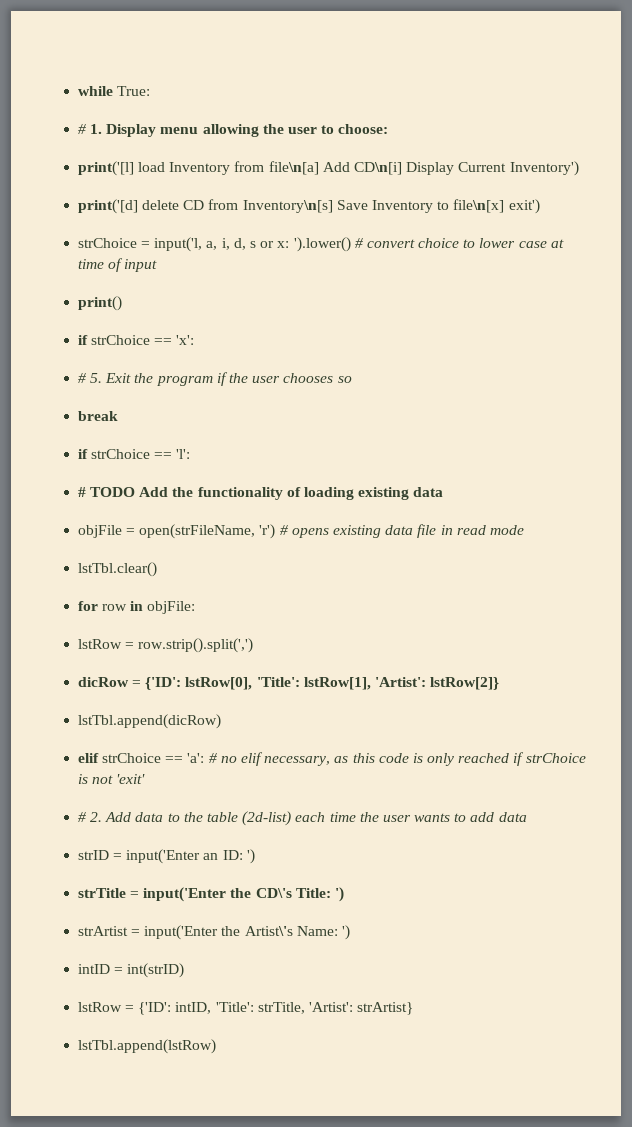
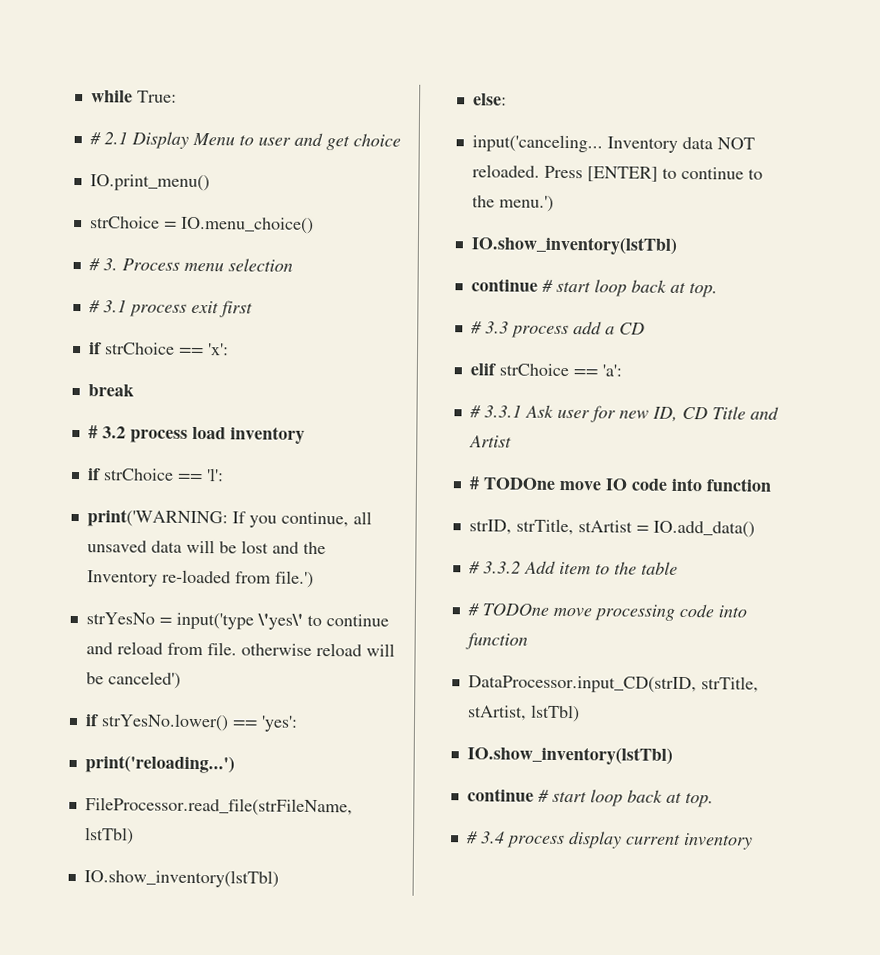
[90,124,389,137] [77,161,579,176] [77,199,540,214] [77,237,564,252] [77,258,158,272] [77,296,122,311] 1. Display menu allowing the user to choose: // print('[l] load Inventory from file\n[a] Add CD\n[i] Display Current Inventory') // print('[d] delete CD from Inventory\n[s] Save Inventory to file\n[x] exit') // strChoice = input('l, a, i, d, s or x: ').lower() # convert choice to lower case at time of input // print() -> [104,131,402,151] [90,174,211,192] [90,216,315,234] [89,258,294,272] [89,299,254,318] 2.1 Display Menu to user and get choice // IO.print_menu() // strChoice = IO.menu_choice() // # 3. Process menu selection // # 3.1 process exit first
[77,372,352,386] [77,411,118,421] [77,449,191,459] [77,487,444,500] [77,524,524,539] [77,562,157,577] [77,601,196,614] [77,638,254,653] [77,677,500,690] [77,714,221,729] [77,752,586,766] [77,774,146,784] [77,811,527,826] [77,849,255,864] [77,887,344,902] [77,925,350,940] [77,963,185,978] [77,1002,414,1015] [77,1039,216,1054] // # 5. Exit the program if the user chooses so // break // if strChoice == 'l': // # TODO Add the functionality of loading existing data // objFile = open(strFileName, 'r') # opens existing data file in read mode // lstTbl.clear() // for row in objFile: // lstRow = row.strip().split(',') // dicRow = {'ID': lstRow[0], 'Title': lstRow[1], 'Artist': lstRow[2]} // lstTbl.append(dicRow) // elif strChoice == 'a': # no elif necessary, as this code is only reached if strChoice is not 'exit' // # 2. Add data to the table (2d-list) each time the user wants to add data // strID = input('Enter an ID: ') // strTitle = input('Enter the CD\'s Title: ') // strArtist = input('Enter the Artist\'s Name: ') // intID = int(strID) // lstRow = {'ID': intID, 'Title': strTitle, 'Artist': strArtist} // lstTbl.append(lstRow) -> [88,384,135,397] [88,425,306,444] [87,468,225,482] [87,509,373,528] [87,539,327,555] [87,569,315,588] [86,612,390,630] [86,641,396,657] [86,671,182,689] [85,713,299,732] [85,755,236,774] [85,797,354,817] [84,827,135,845] [84,869,280,888] [473,93,508,106] [472,134,756,153] [472,164,764,182] [472,195,555,212] [471,236,678,255] [471,278,719,298] [471,321,646,339] [470,363,623,377] [470,404,780,423] [469,435,513,448] [469,476,773,492] [469,518,756,538] [469,560,679,575] [468,602,748,621] [465,632,529,650] [468,675,760,694] [468,704,581,723] [467,746,674,765] [467,788,715,808] [467,831,754,850] // break // # 3.2 process load inventory // if strChoice == 'l': // print('WARNING: If you continue, all unsaved data will be lost and the Inventory re-loaded from file.') // strYesNo = input('type \'yes\' to continue and reload from file. otherwise reload will be canceled') // if strYesNo.lower() == 'yes': // print('reloading...') // FileProcessor.read_file(strFileName, lstTbl) // IO.show_inventory(lstTbl) // else: // input('canceling... Inventory data NOT reloaded. Press [ENTER] to continue to the menu.') // IO.show_inventory(lstTbl) // continue # start loop back at top. // # 3.3 process add a CD // elif strChoice == 'a': // # 3.3.1 Ask user for new ID, CD Title and Artist // # TODOne move IO code into function // strID, strTitle, stArtist = IO.add_data() // # 3.3.2 Add item to the table // # TODOne move processing code into function // DataProcessor.input_CD(strID, strTitle, stArtist, lstTbl) // IO.show_inventory(lstTbl) // continue # start loop back at top. // # 3.4 process display current inventory

